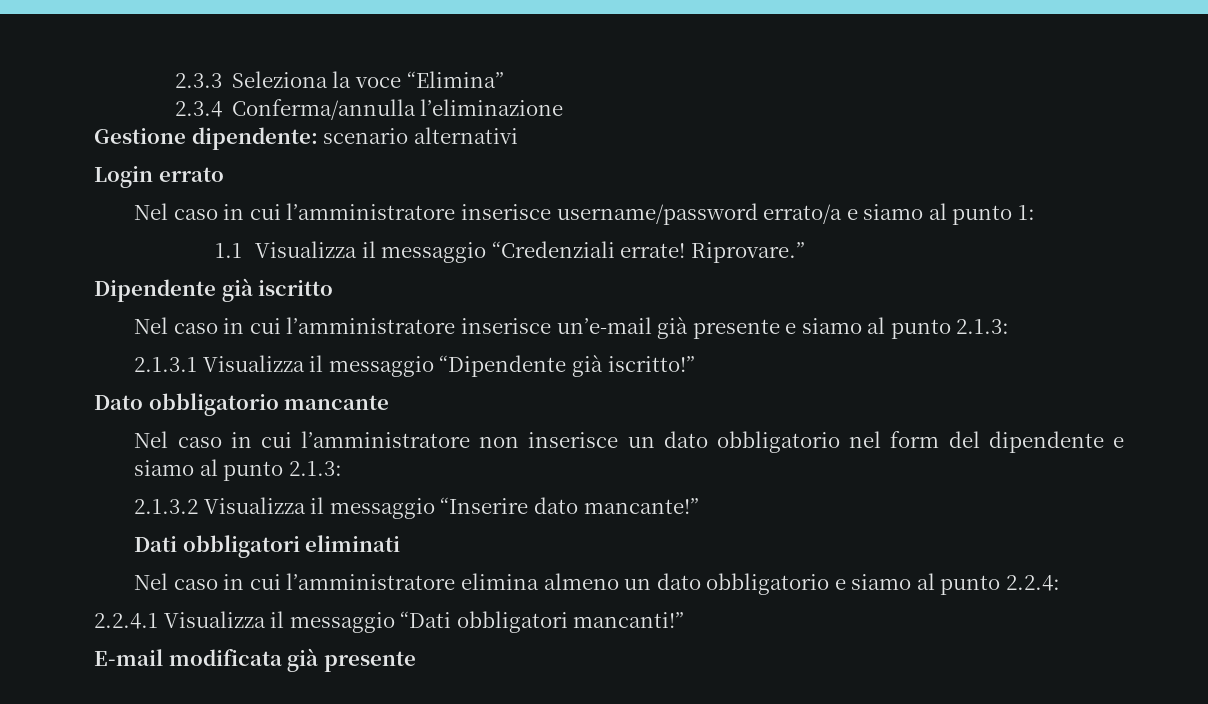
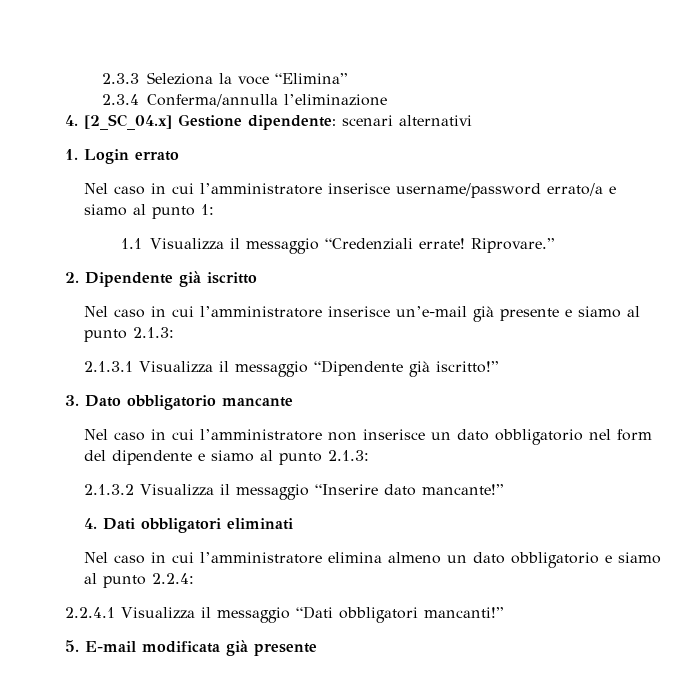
(564, 107) none -> [65,114,172,130] 4. [2_SC_04.x]
[323,128,409,144] scenario -> [342,115,393,126] scenari
(518, 135) none -> [65,149,78,160] 1.
(805, 252) none -> [65,272,79,283] 2.
(695, 364) none -> [65,395,79,406] 3.
(699, 506) none -> [83,518,97,529] 4.
(685, 620) none -> [65,640,79,652] 5.

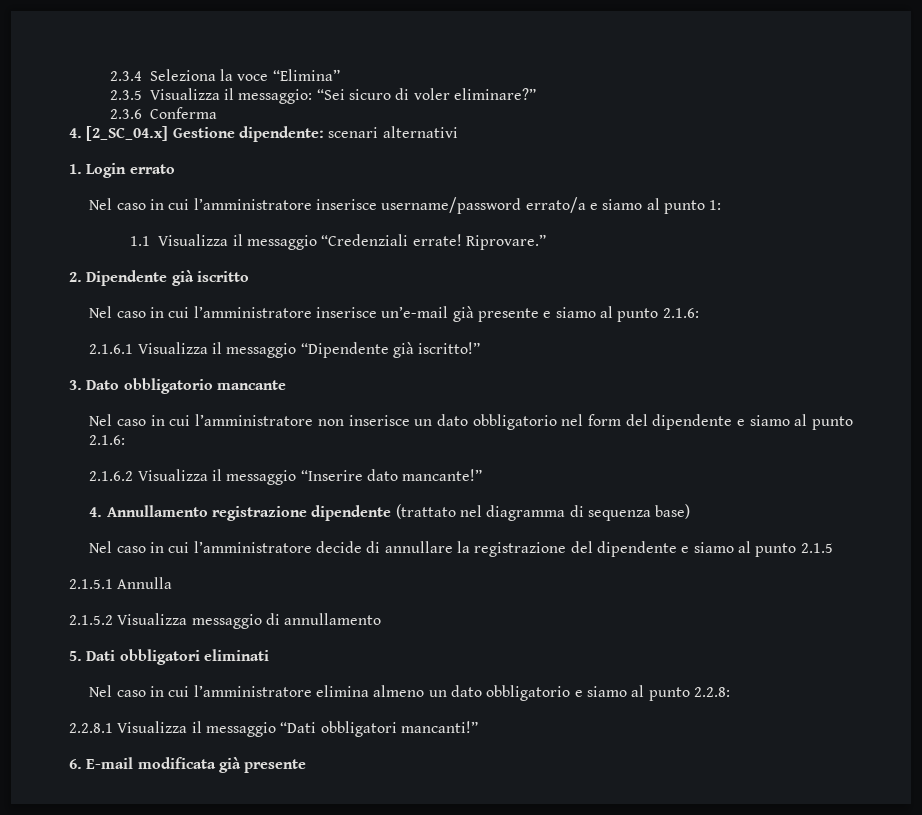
[102,73,140,84] 2.3.3 -> [109,71,142,81] 2.3.4
[102,94,388,107] 2.3.4 Conferma/annulla l’eliminazione -> [109,88,537,104] [109,107,217,119] 2.3.5 Visualizza il messaggio: “Sei sicuro di voler eliminare?” // 2.3.6 Conferma
[132,327,174,338] [83,361,133,372] 2.1.3: // 2.1.3.1 -> [662,308,699,318] [89,344,134,354] 2.1.6: // 2.1.6.1
[327,450,369,461] [83,484,134,495] 2.1.3: // 2.1.3.2 -> [89,435,126,445] [89,471,134,481] 2.1.6: // 2.1.6.2
(97, 523) none -> [106,504,691,521] [89,541,833,557] [69,577,173,589] [69,613,382,629] [69,651,82,661] Annullamento registrazione dipendente (trattato nel diagramma di sequenza base) // Nel caso in cui l’amministratore decide di annullare la registrazione del dipendente e siamo al punto 2.1.5 // 2.1.5.1 Annulla // 2.1.5.2 Visualizza messaggio di annullamento // 5.
[151,573,194,584] [65,607,115,618] 2.2.4: // 2.2.4.1 -> [693,687,730,697] [69,723,113,733] 2.2.8: // 2.2.8.1
[65,640,79,652] 5. -> [69,759,82,769] 6.

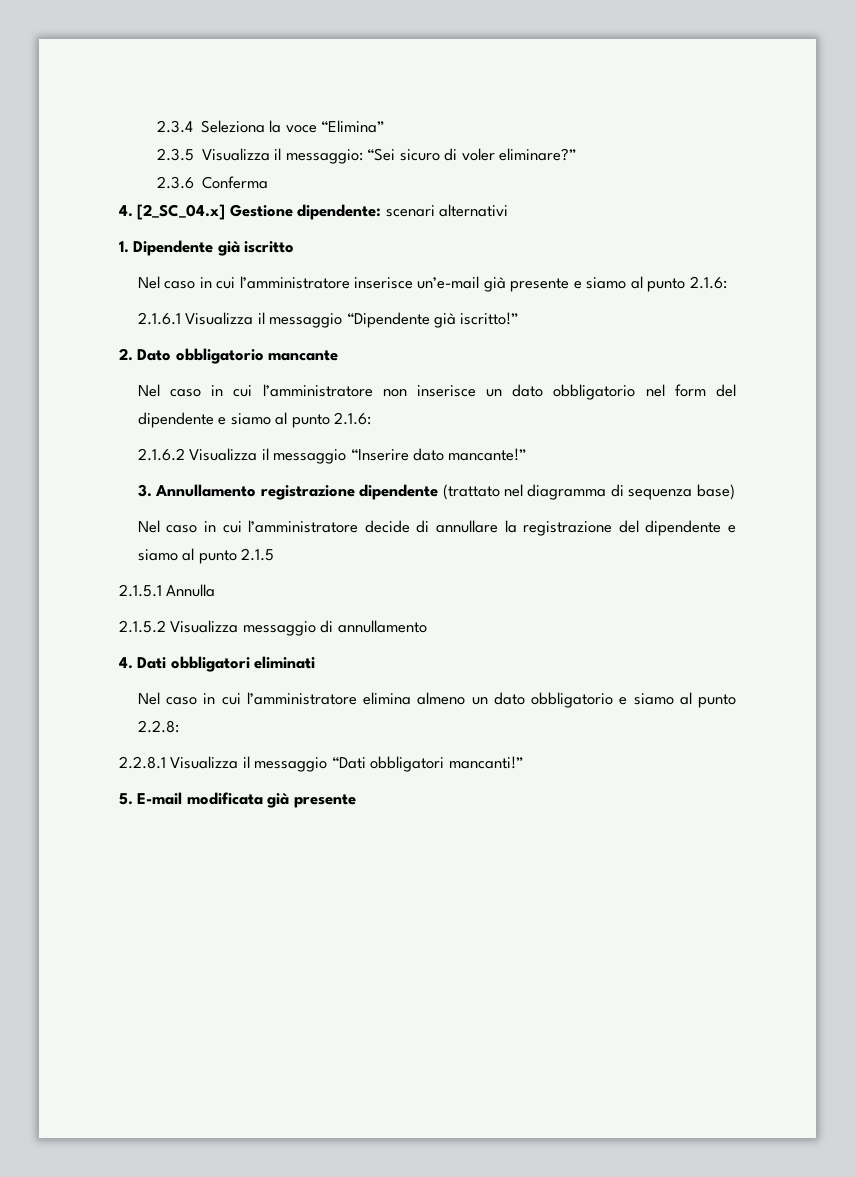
[86,163,175,178] [89,197,722,214] [130,234,546,250] [69,272,82,282] Login errato // Nel caso in cui l’amministratore inserisce username/password errato/a e siamo al punto 1: // 1.1 Visualizza il messaggio “Credenziali errate! Riprovare.” // 2. -> (129, 247) none
[69,380,82,390] 3. -> [119,348,133,361] 2.
[89,507,103,517] 4. -> [137,484,152,497] 3.
[69,651,82,661] 5. -> [119,657,133,669] 4.
[69,759,82,769] 6. -> [119,793,133,805] 5.

